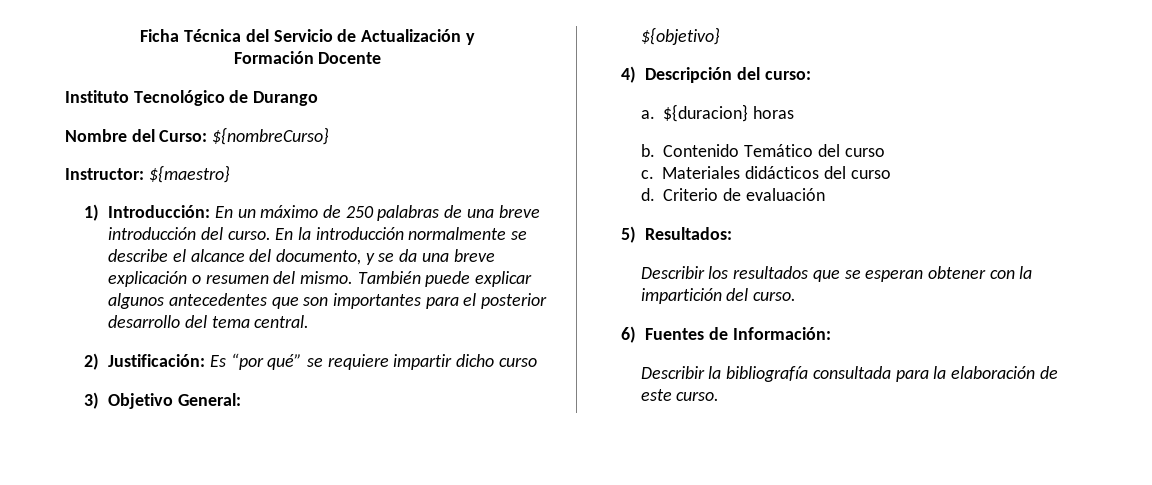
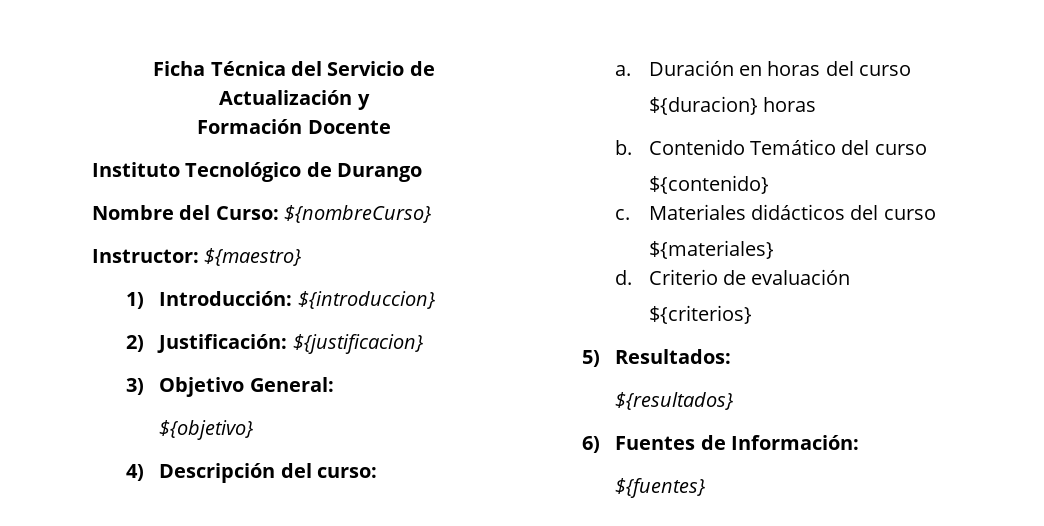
[214,205,540,221] [108,227,528,240] [108,249,495,265] [108,271,533,287] [108,293,548,309] [108,315,310,328] [84,353,537,370] En un máximo de 250 palabras de una breve introducción del curso. En la introducción normalmente se describe el alcance del documento, y se da una breve explicación o resumen del mismo. También puede explicar algunos antecedentes que son importantes para el posterior desarrollo del tema central. // 2) Justificación: Es “por qué” se requiere impartir dicho curso -> [297,291,435,309] [125,334,423,354] ${introduccion} // 2) Justificación: ${justificacion}
(655, 114) none -> [648,60,911,76] Duración en horas del curso //
(885, 152) none -> [648,175,769,194] // ${contenido}
(891, 174) none -> [648,240,774,259] // ${materiales}
(825, 194) none -> [648,305,752,324] // ${criterios}
[640,266,1033,282] [640,288,797,304] [621,326,831,343] [640,366,1058,382] [640,389,720,401] Describir los resultados que se esperan obtener con la impartición del curso. // 6) Fuentes de Información: // Describir la bibliografía consultada para la elaboración de este curso. -> [615,392,734,410] [581,435,859,453] [615,478,706,498] ${resultados} // 6) Fuentes de Información: // ${fuentes}

